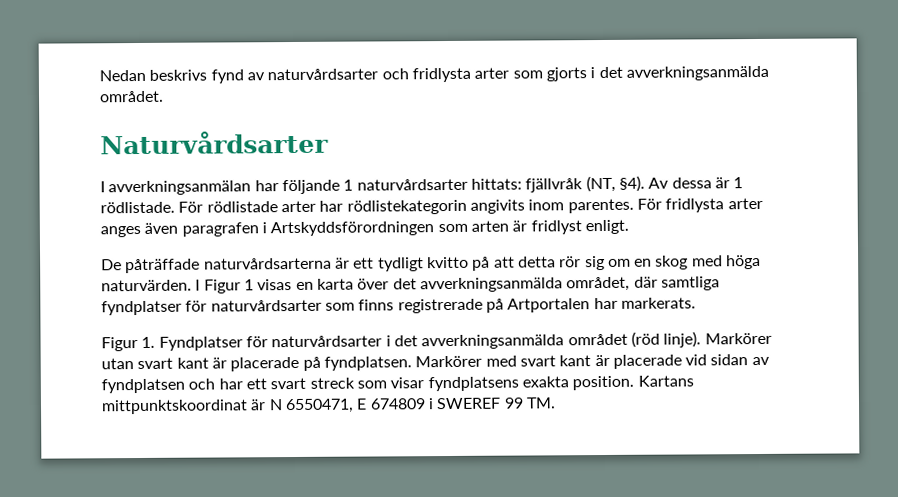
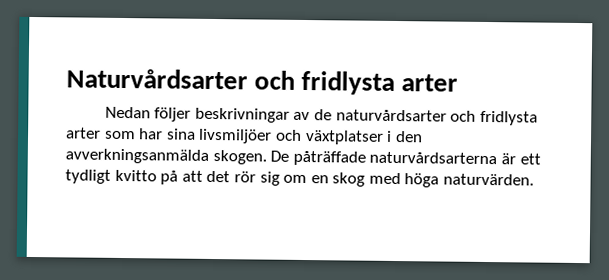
[99,69,265,84] Nedan beskrivs fynd av -> [66,68,459,95] [104,106,333,123] Naturvårdsarter och fridlysta arter // Nedan följer beskrivningar av de
[545,65,769,82] [99,90,164,103] [100,130,329,155] [100,175,744,196] [100,197,763,215] [100,219,629,238] gjorts i det avverkningsanmälda området. // Naturvårdsarter // I avverkningsanmälan har följande 1 naturvårdsarter hittats: fjällvråk (NT, §4). Av dessa är 1 rödlistade. För rödlistade arter har rödlistekategorin angivits inom parentes. För fridlysta arter anges även paragrafen i Artskyddsförordningen som arten är fridlyst enligt. // -> [138,128,423,145] [65,148,267,165] har sina livsmiljöer och växtplatser i den avverkningsanmälda skogen.
[517,256,556,268] detta -> [206,170,231,183] det
[195,276,720,294] [101,297,696,316] [101,331,772,352] [101,354,770,372] [101,375,694,394] [101,397,556,415] I Figur 1 visas en karta över det avverkningsanmälda området, där samtliga fyndplatser för naturvårdsarter som finns registrerade på Artportalen har markerats. // Figur 1. Fyndplatser för naturvårdsarter i det avverkningsanmälda området (röd linje). Markörer utan svart kant är placerade på fyndplatsen. Markörer med svart kant är placerade vid sidan av fyndplatsen och har ett svart streck som visar fyndplatsens exakta position. Kartans mittpunktskoordinat är N 6550471, E 674809 i SWEREF 99 TM. -> (535, 179) none

